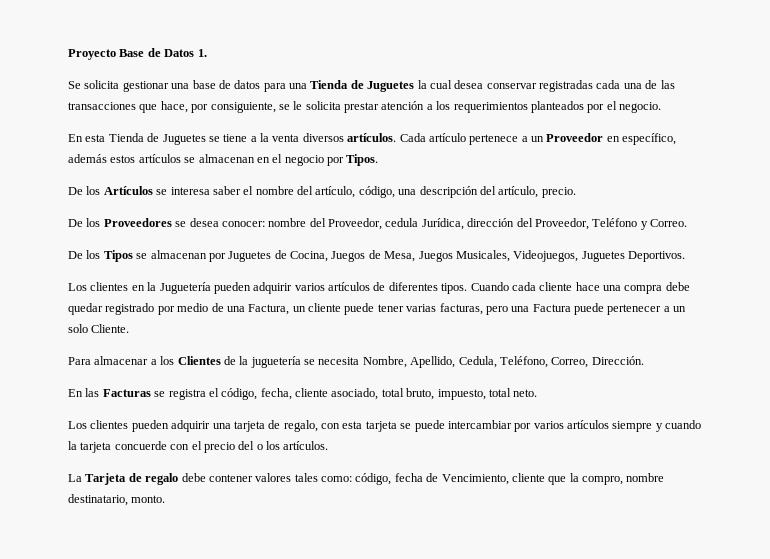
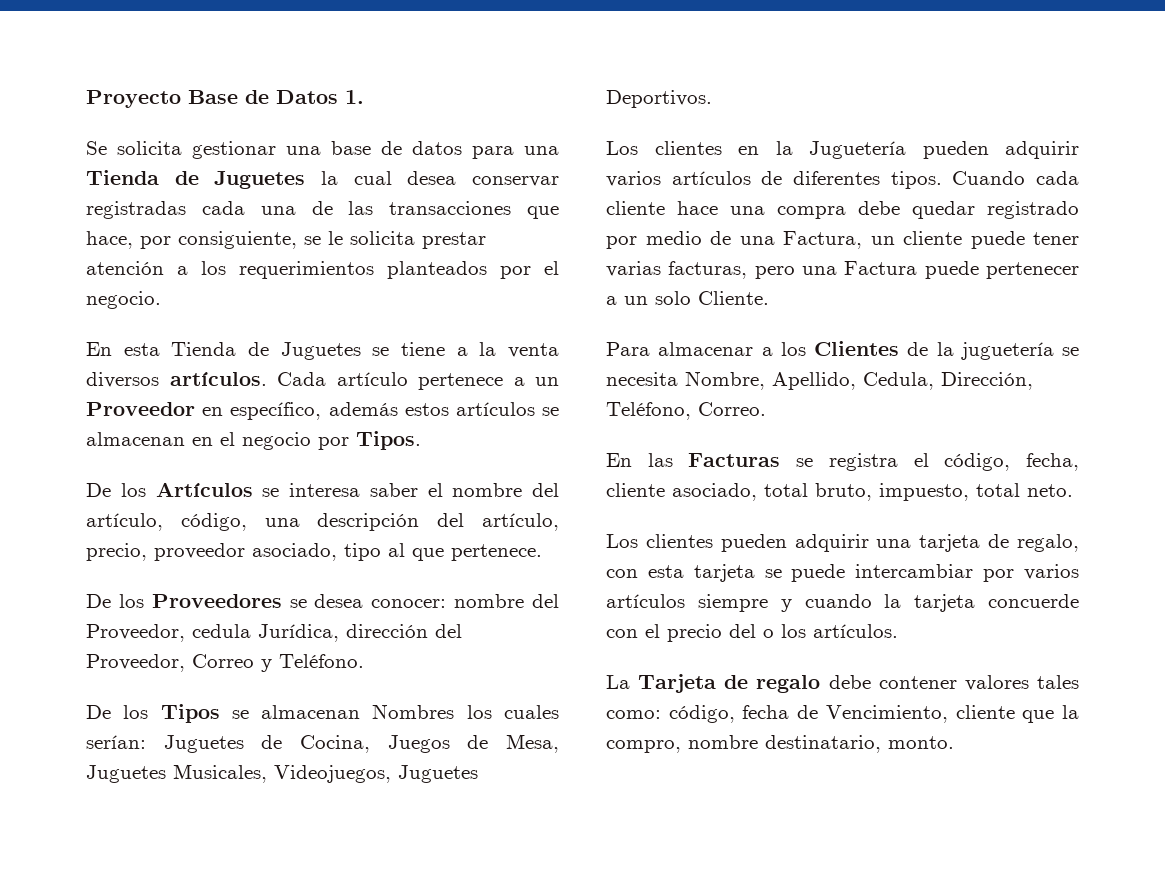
[541,187,576,198] precio. -> [86,543,542,561] precio, proveedor asociado, tipo al que pertenece.
[592,218,687,230] Teléfono y Correo. -> [192,654,364,672] Correo y Teléfono.
[208,253,226,262] por -> [372,704,559,719] [86,735,146,749] Nombres los cuales serían:
[418,251,453,262] Juegos -> [86,765,166,783] Juguetes
[499,356,644,368] Teléfono, Correo, Dirección. -> [941,372,1033,390] [606,402,766,420] Dirección, Teléfono, Correo.

